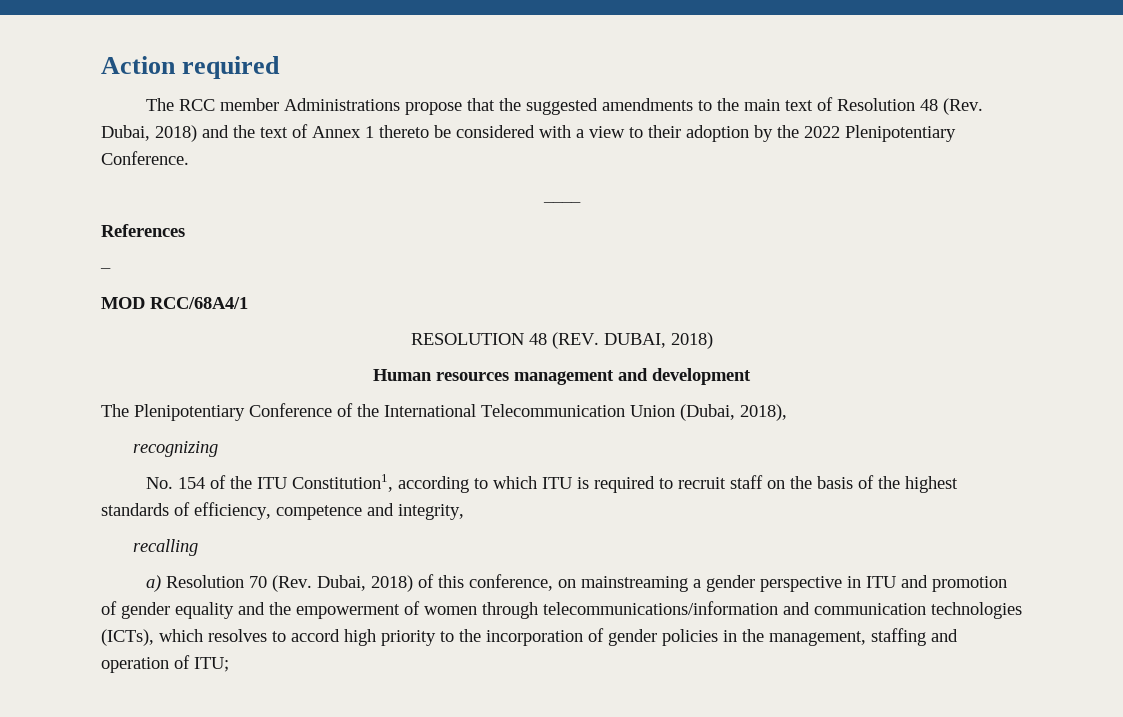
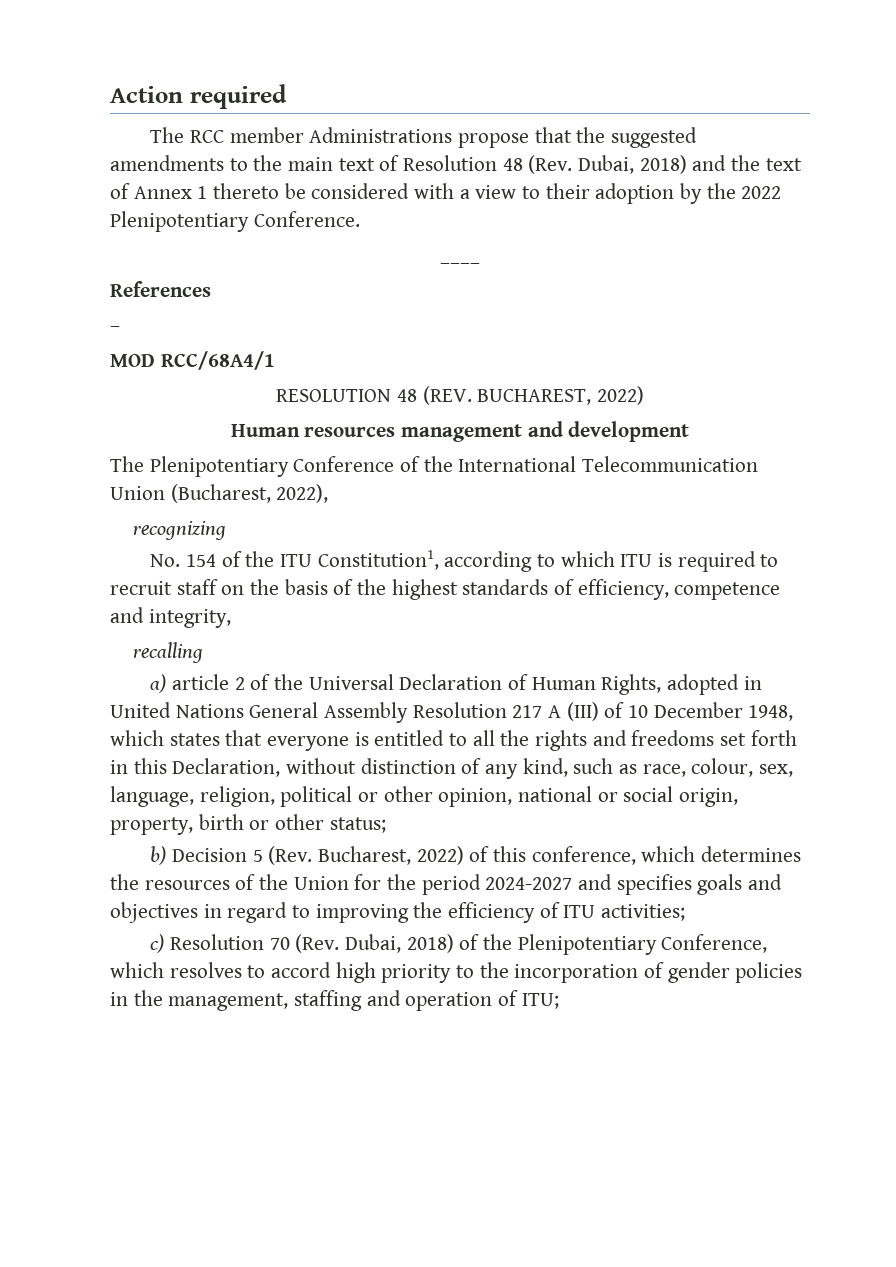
[603,332,713,349] DUBAI, 2018) -> [477,386,644,405] BUCHAREST, 2022)
[680,404,787,421] (Dubai, 2018), -> [170,484,329,503] (Bucharest, 2022),
(162, 583) none -> [171,674,762,695] [110,702,794,723] [110,730,797,751] [110,758,794,779] [110,786,739,807] [110,814,386,835] [150,846,801,865] [110,874,783,895] [110,902,686,923] [150,934,165,953] article 2 of the Universal Declaration of Human Rights, adopted in United Nations General Assembly Resolution 217 A (III) of 10 December 1948, which states that everyone is entitled to all the rights and freedoms set forth in this Declaration, without distinction of any kind, such as race, colour, sex, language, religion, political or other opinion, national or social origin, property, birth or other status; // b) Decision 5 (Rev. Bucharest, 2022) of this conference, which determines the resources of the Union for the period 2024-2027 and specifies goals and objectives in regard to improving the efficiency of ITU activities; // c)
[438,574,1008,592] [101,601,1022,619] [101,629,154,646] this conference, on mainstreaming a gender perspective in ITU and promotion of gender equality and the empowerment of women through telecommunications/information and communication technologies (ICTs), -> [482,934,768,955] the Plenipotentiary Conference,

